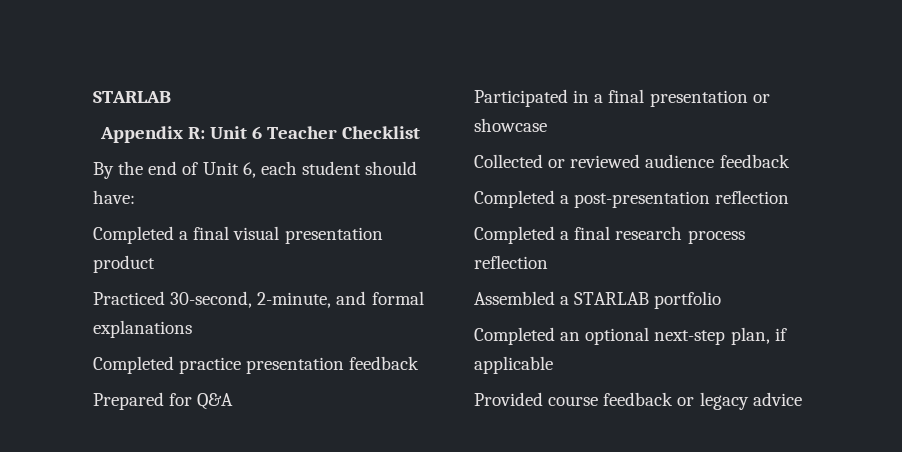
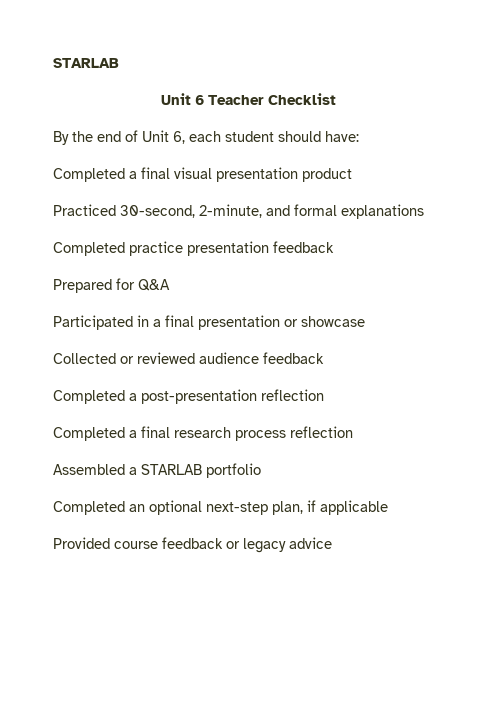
[99,126,205,143] Appendix R: -> (119, 63) none

